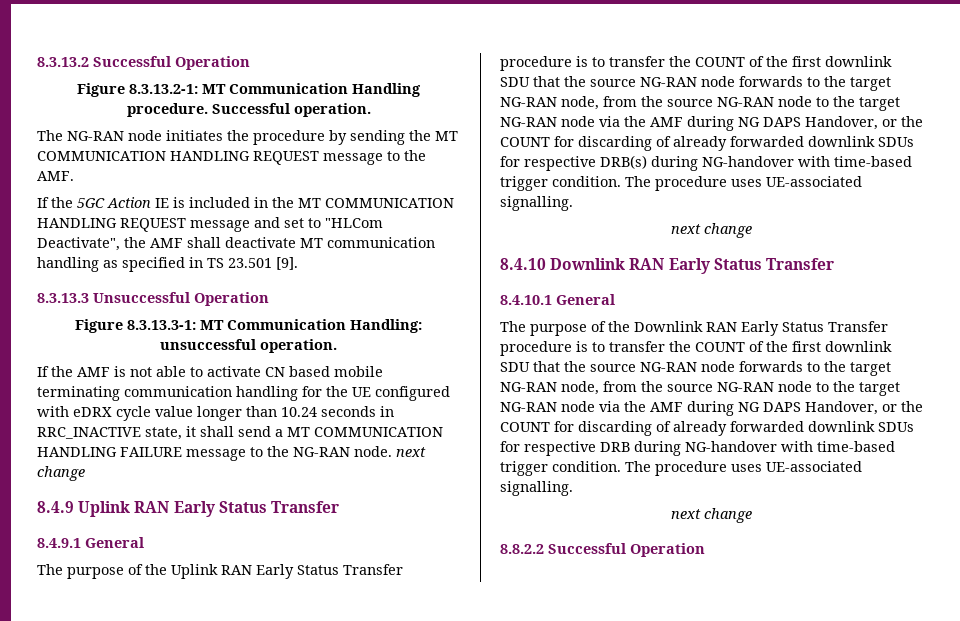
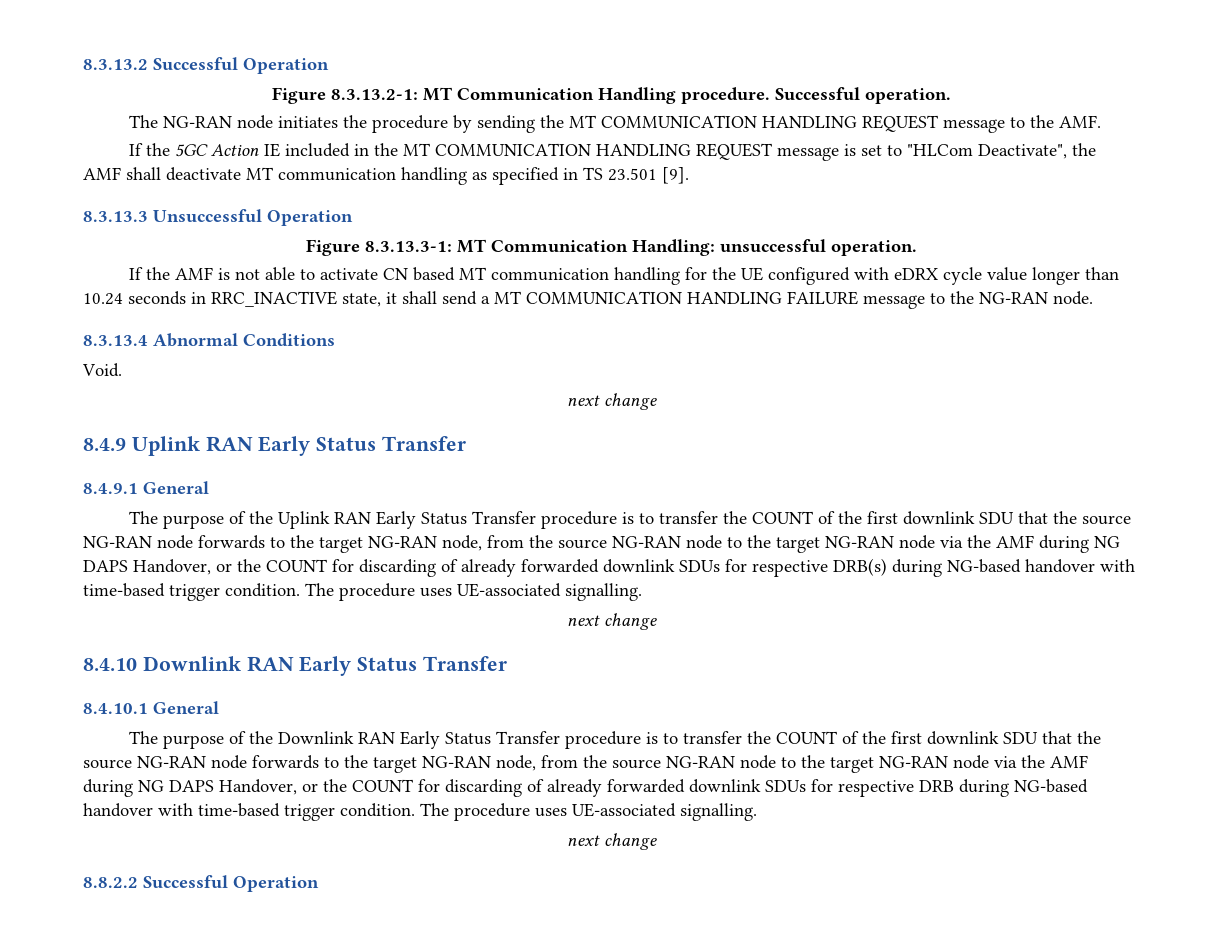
[173,197,185,208] is -> (281, 150) none
[254,217,280,228] and -> [844,144,857,156] is
[334,366,383,377] [37,386,120,401] mobile terminating -> [459,267,487,280] MT
(392, 451) none -> [83,333,335,347] [82,363,122,377] // 8.3.13.4 Abnormal Conditions // Void. //
[702,156,794,167] NG-handover -> [947,559,1095,573] NG-based handover
[685,441,777,452] NG-handover -> [1014,779,1088,793] [83,803,153,817] NG-based handover

